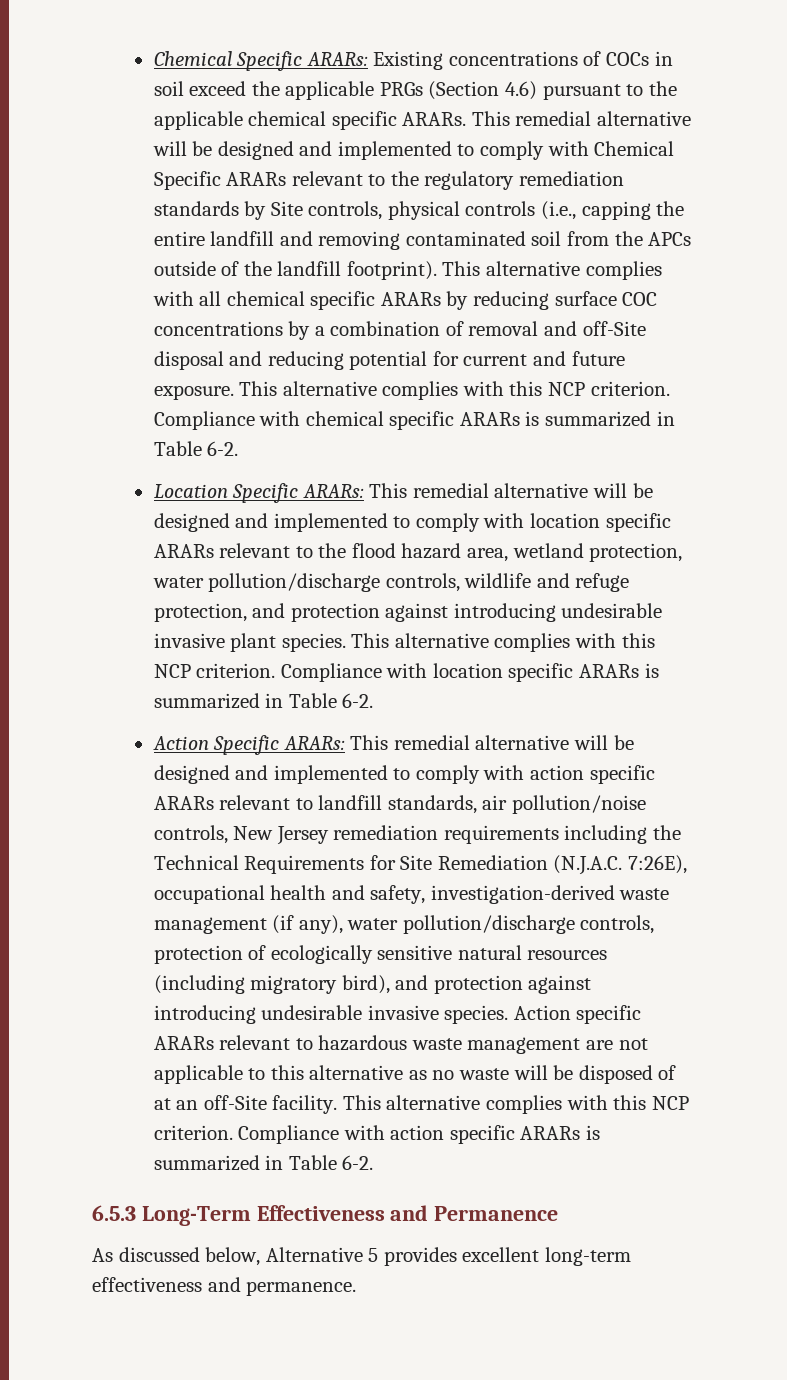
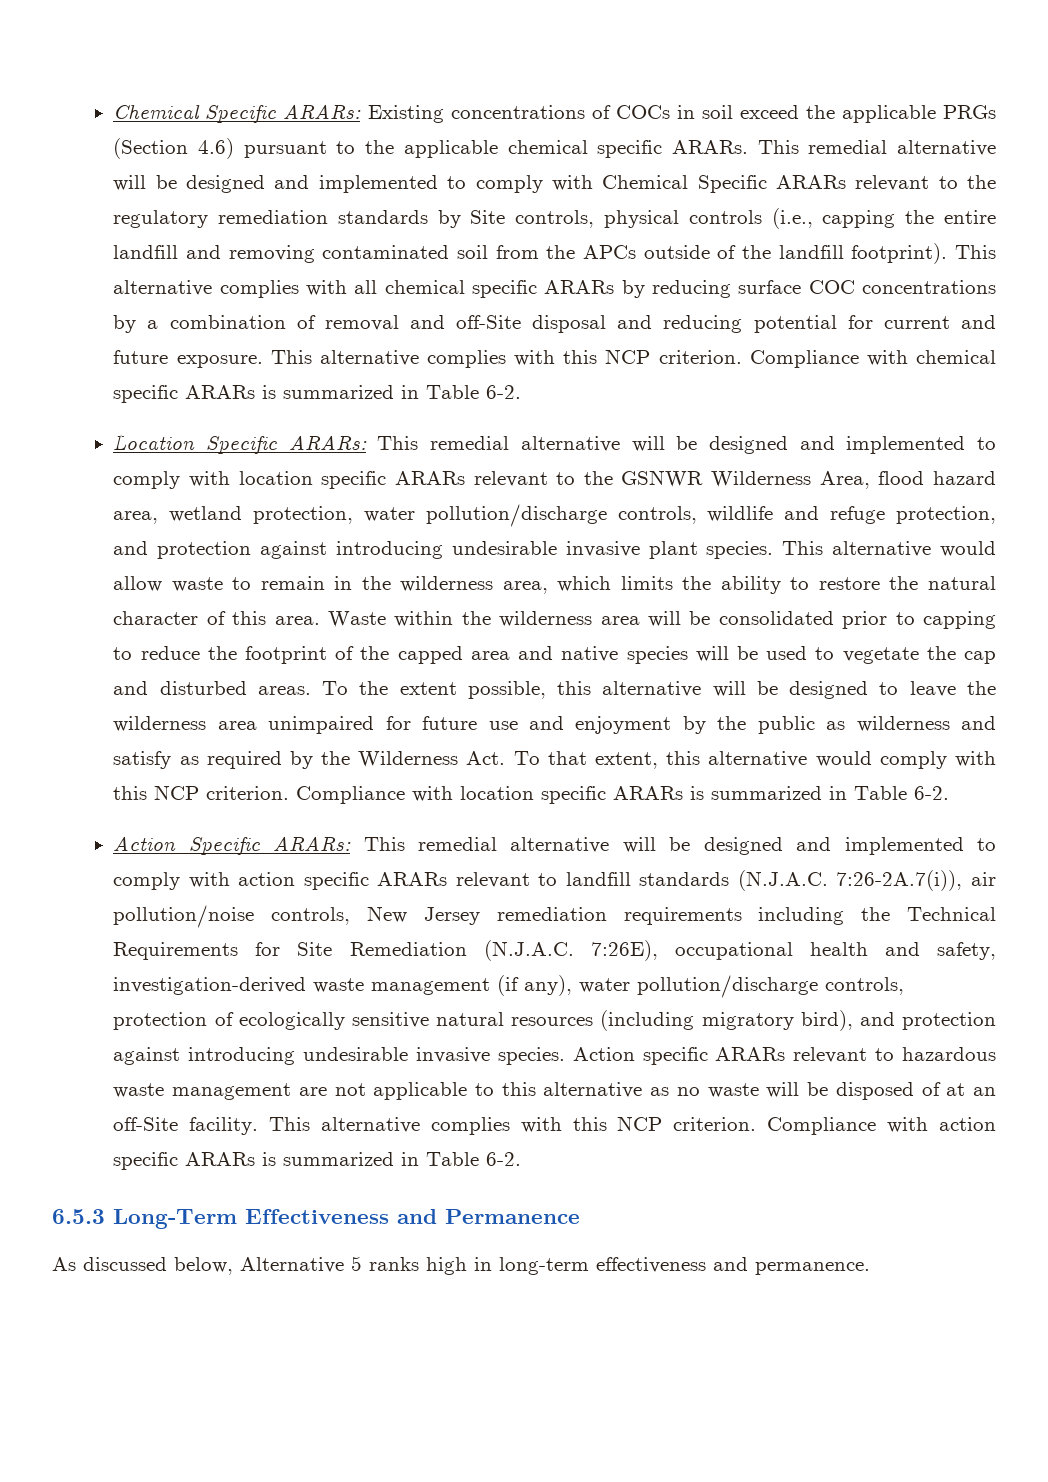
(347, 550) none -> [621,470,870,489] GSNWR Wilderness Area,
[494,633,571,652] complies -> [940,541,997,557] [113,576,996,594] [113,611,997,629] [113,646,996,664] [113,681,997,699] [113,716,996,734] [113,751,947,769] would allow waste to remain in the wilderness area, which limits the ability to restore the natural character of this area. Waste within the wilderness area will be consolidated prior to capping to reduce the footprint of the capped area and native species will be used to vegetate the cap and disturbed areas. To the extent possible, this alternative will be designed to leave the wilderness area unimpaired for future use and enjoyment by the public as wilderness and satisfy as required by the Wilderness Act. To that extent, this alternative would comply
[387,795,477,814] standards, -> [639,870,963,891] standards (N.J.A.C. 7:26-2A.7(i)),
[383,1247,540,1266] provides excellent -> [369,1257,492,1275] ranks high in

